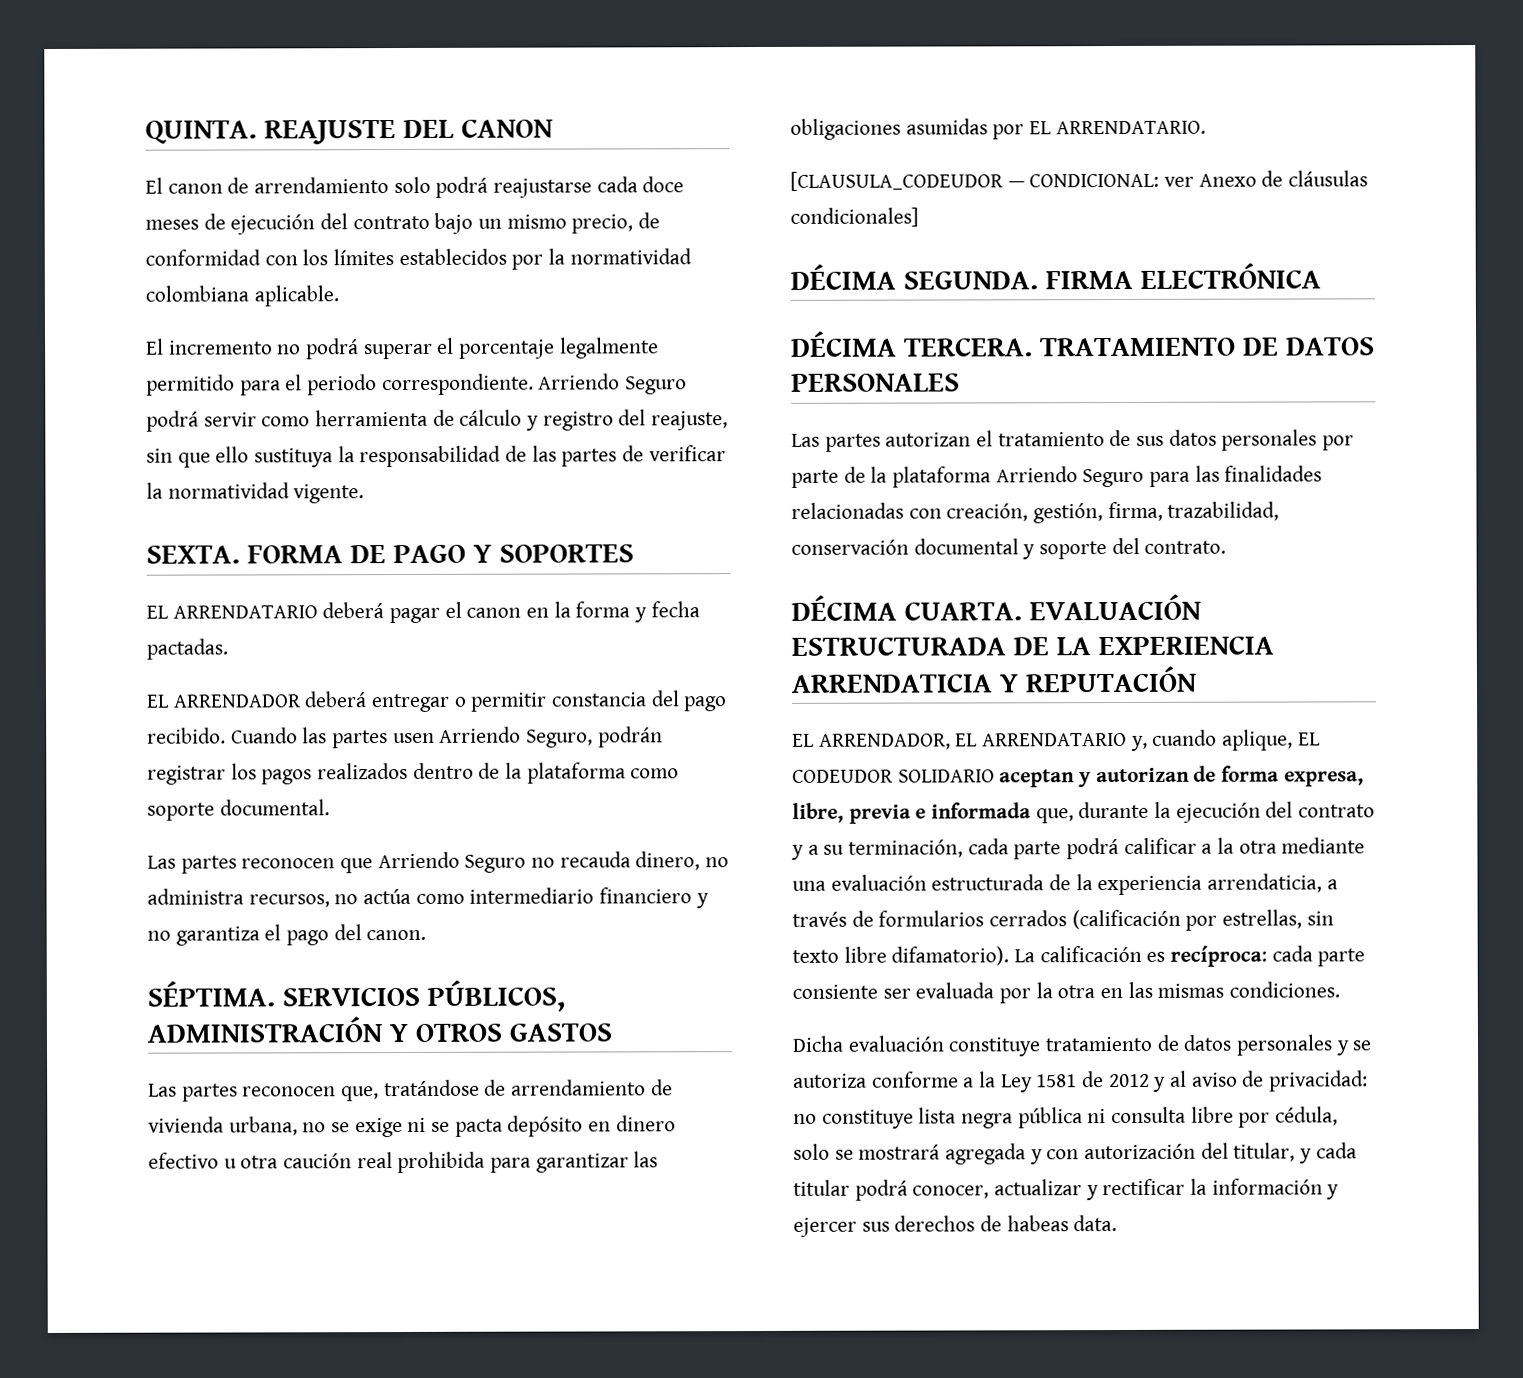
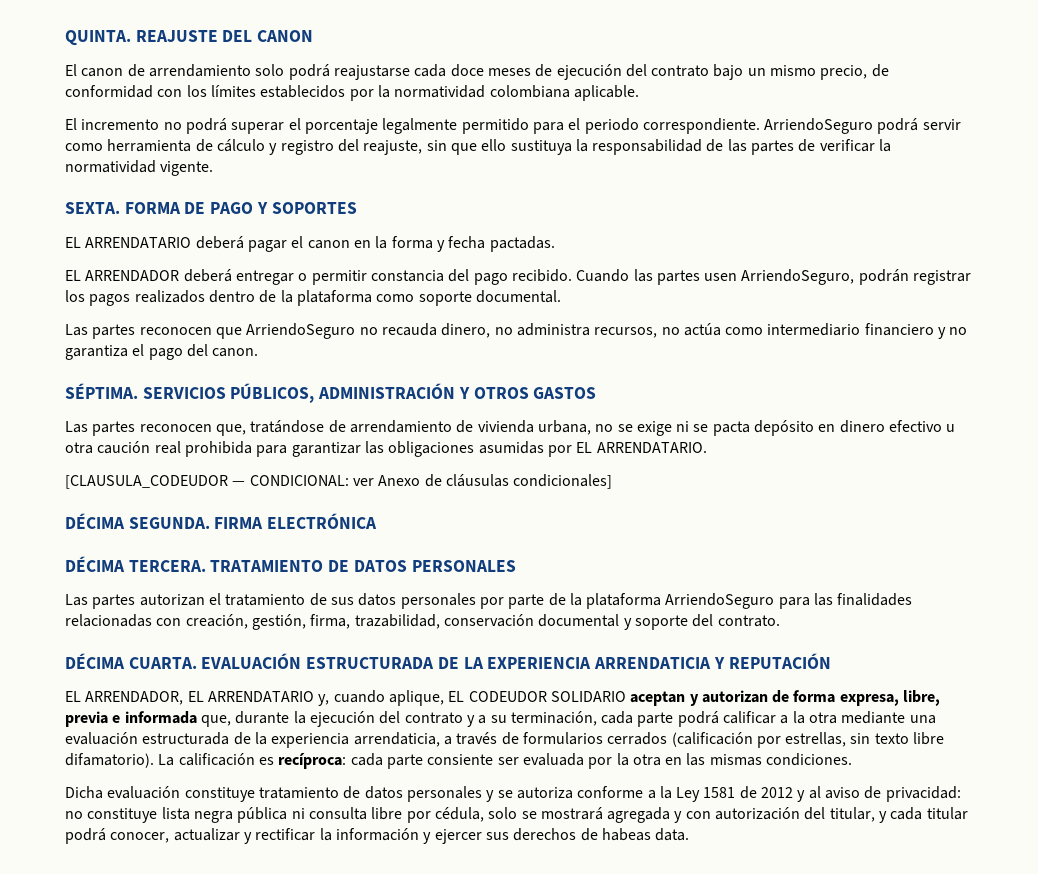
[538,373,688,395] Arriendo Seguro -> [764,118,874,134] ArriendoSeguro
[439,726,594,748] Arriendo Seguro, -> [741,269,855,285] ArriendoSeguro,
[377,851,527,873] Arriendo Seguro -> [246,323,356,339] ArriendoSeguro
[995,466,1145,488] Arriendo Seguro -> [665,593,775,609] ArriendoSeguro

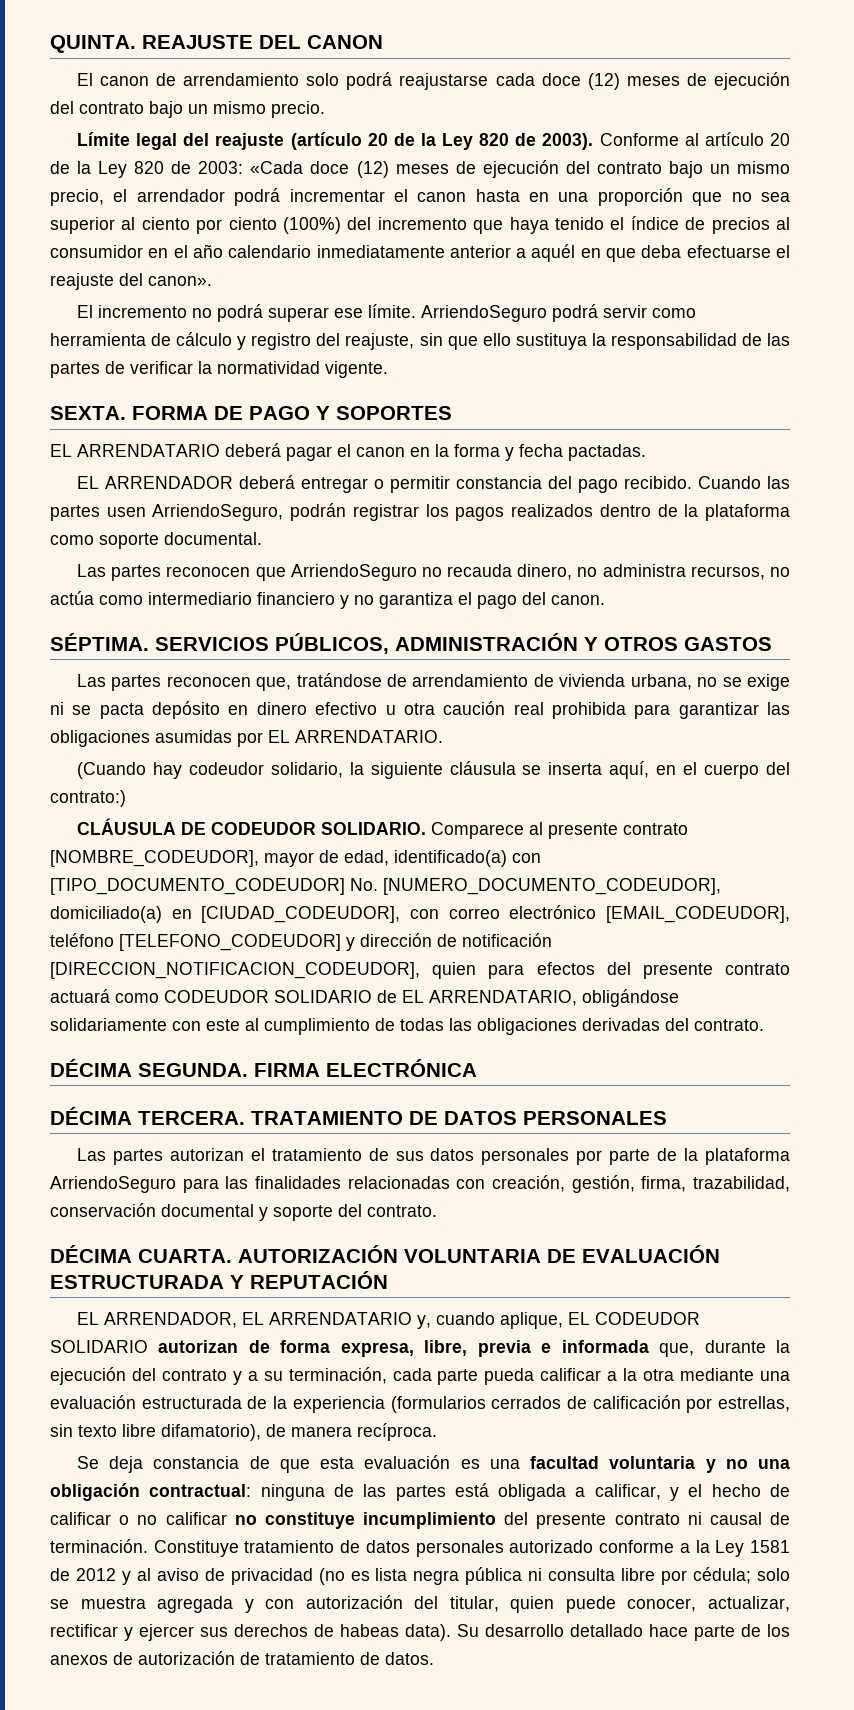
(484, 70) none -> [587,72,790,90] [50,101,325,118] [76,132,791,150] [50,161,389,178] (12) meses de ejecución del contrato bajo un mismo precio. // Límite legal del reajuste (artículo 20 de la Ley 820 de 2003). Conforme al artículo 20 de la Ley 820 de 2003: «Cada doce (12)
[871,64,889,77] [65,85,639,101] de conformidad con los límites establecidos por la normatividad colombiana aplicable. -> [113,188,790,206] [50,216,790,234] [50,244,790,262] [50,273,212,290] el arrendador podrá incrementar el canon hasta en una proporción que no sea superior al ciento por ciento (100%) del incremento que haya tenido el índice de precios al consumidor en el año calendario inmediatamente anterior a aquél en que deba efectuarse el reajuste del canon».
[288,118,760,134] el porcentaje legalmente permitido para el periodo correspondiente. -> [333,304,416,318] ese límite.
[65,474,613,489] [CLAUSULA_CODEUDOR — CONDICIONAL: ver Anexo de cláusulas condicionales] -> [76,761,790,779] [50,790,126,807] [76,818,688,839] [50,850,541,867] [50,878,721,895] [50,905,791,923] [50,933,552,951] [50,962,790,979] [50,989,679,1007] [50,1018,764,1035] (Cuando hay codeudor solidario, la siguiente cláusula se inserta aquí, en el cuerpo del contrato:) // CLÁUSULA DE CODEUDOR SOLIDARIO. Comparece al presente contrato [NOMBRE_CODEUDOR], mayor de edad, identificado(a) con [TIPO_DOCUMENTO_CODEUDOR] No. [NUMERO_DOCUMENTO_CODEUDOR], domiciliado(a) en [CIUDAD_CODEUDOR], con correo electrónico [EMAIL_CODEUDOR], teléfono [TELEFONO_CODEUDOR] y dirección de notificación [DIRECCION_NOTIFICACION_CODEUDOR], quien para efectos del presente contrato actuará como CODEUDOR SOLIDARIO de EL ARRENDATARIO, obligándose solidariamente con este al cumplimiento de todas las obligaciones derivadas del contrato.
[201,653,712,669] EVALUACIÓN ESTRUCTURADA DE LA EXPERIENCIA ARRENDATICIA -> [238,1245,720,1263] [50,1275,224,1289] AUTORIZACIÓN VOLUNTARIA DE EVALUACIÓN ESTRUCTURADA
[630,691,699,706] aceptan y -> (148, 1346) none
[677,711,719,727] podrá -> [484,1368,535,1385] pueda
[353,732,753,747] arrendaticia, a través de formularios cerrados (calificación -> [390,1395,681,1413] (formularios cerrados de calificación
[65,753,853,769] [65,786,255,802] difamatorio). La calificación es recíproca: cada parte consiente ser evaluada por la otra en las mismas condiciones. // Dicha evaluación constituye -> [161,1423,437,1441] [76,1455,791,1473] [50,1483,790,1501] [50,1512,790,1529] [50,1539,239,1557] difamatorio), de manera recíproca. // Se deja constancia de que esta evaluación es una facultad voluntaria y no una obligación contractual: ninguna de las partes está obligada a calificar, y el hecho de calificar o no calificar no constituye incumplimiento del presente contrato ni causal de terminación. Constituye
[486,787,573,802] y se autoriza -> [509,1540,594,1553] autorizado
[885,786,961,802] [65,808,158,823] privacidad: no constituye -> [230,1568,370,1585] privacidad (no es
[434,807,484,822] cédula, -> [693,1567,752,1584] cédula;
[540,807,603,820] mostrará -> [80,1597,146,1609] muestra
[879,807,968,823] [65,828,419,844] y cada titular podrá conocer, actualizar y rectificar la información -> [510,1596,790,1613] [50,1624,118,1637] quien puede conocer, actualizar, rectificar
[655,828,690,841] data. -> [405,1624,790,1641] [50,1651,434,1665] data). Su desarrollo detallado hace parte de los anexos de autorización de tratamiento de datos.

